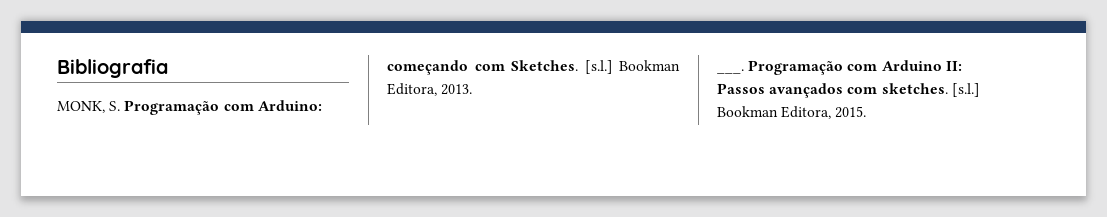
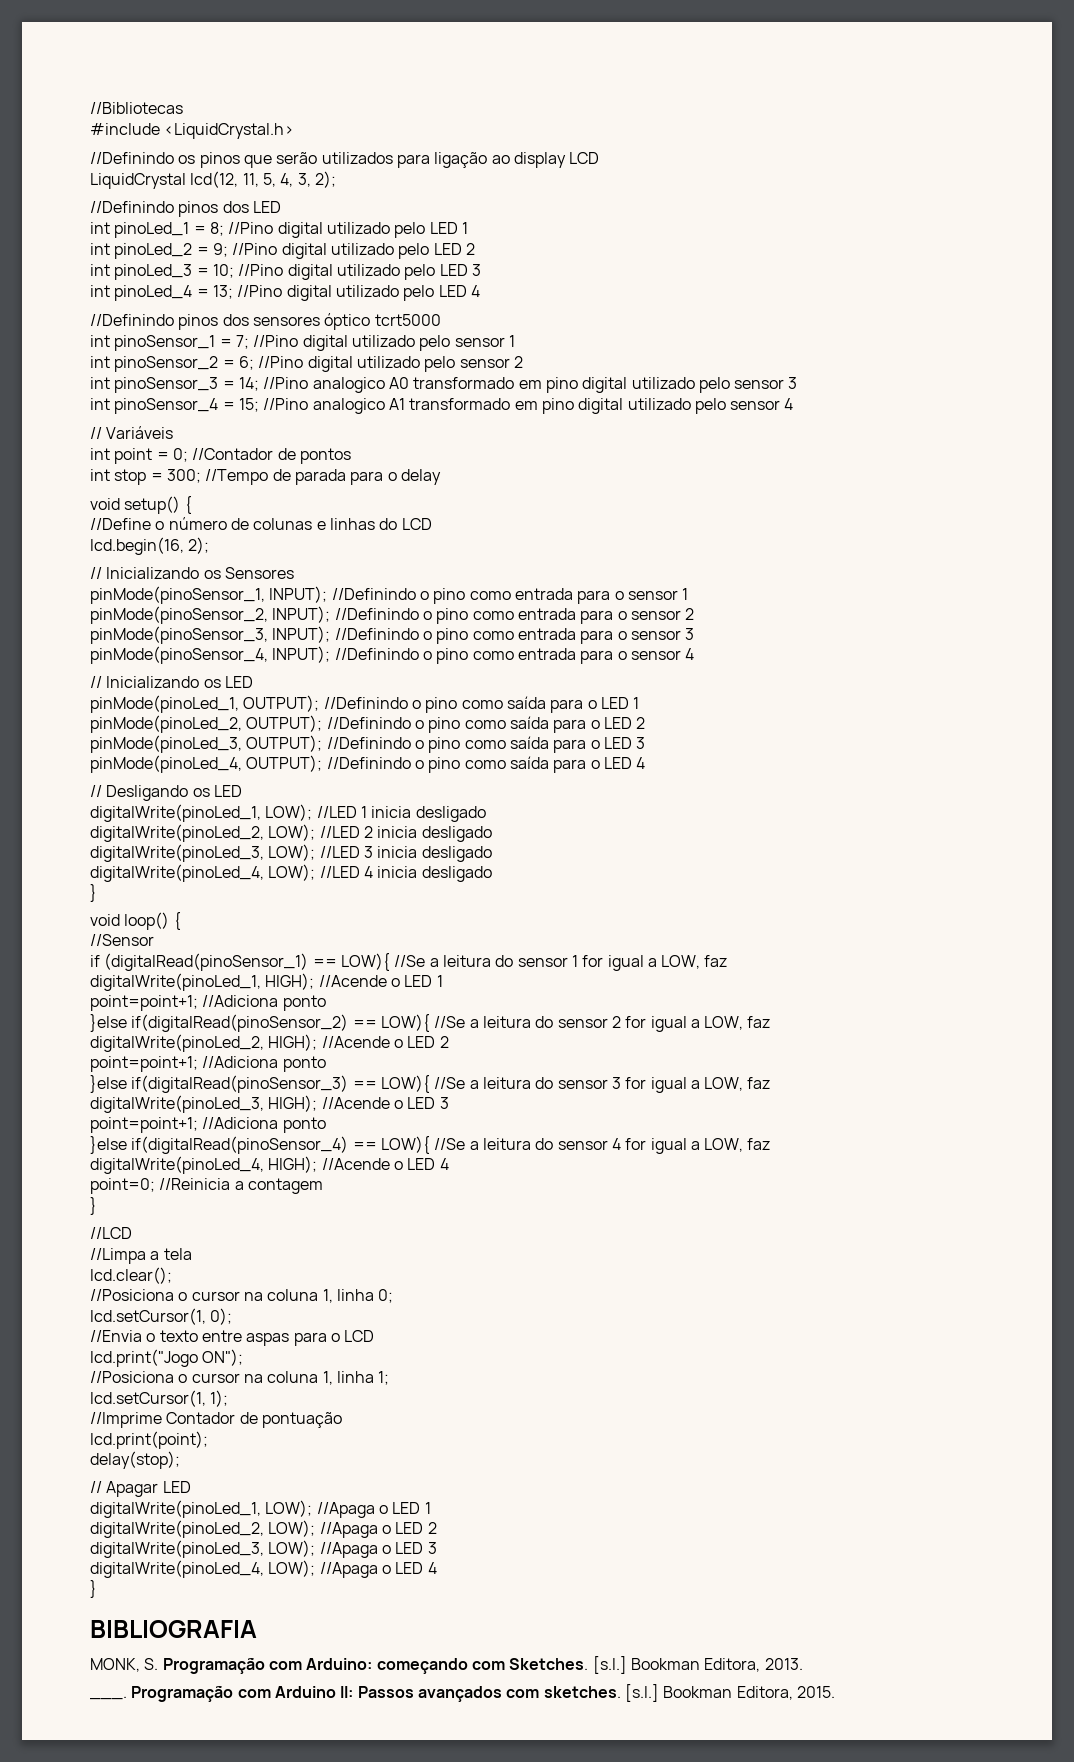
[57,59,168,78] Bibliografia -> [90,102,183,114] [90,123,295,139] [90,152,600,168] [90,171,336,189] [90,201,281,217] [90,222,468,238] [90,243,475,259] [90,264,481,280] [90,285,480,301] [90,313,441,330] [90,335,515,351] [90,356,523,372] [90,377,798,393] [90,398,794,414] [90,426,174,439] [90,448,351,464] [90,469,441,485] [90,496,192,514] [90,517,432,530] [90,537,210,555] [90,567,294,579] [90,586,689,604] [90,606,695,624] [90,626,695,644] [90,646,695,664] [90,676,253,688] [90,695,640,713] [90,715,646,733] [90,735,646,753] [90,755,646,773] [90,785,242,801] [90,804,486,822] [90,824,492,842] [90,844,492,862] [90,864,492,882] [90,884,97,902] [90,912,181,930] [90,934,154,946] [90,953,728,971] [90,973,443,991] [90,995,326,1011] [90,1014,771,1032] [90,1034,449,1052] [90,1056,326,1072] [90,1075,771,1093] [90,1095,449,1113] [90,1117,326,1133] [90,1136,771,1154] [90,1156,449,1174] [90,1178,323,1194] [90,1197,97,1215] [90,1227,132,1239] [90,1248,192,1264] [90,1267,172,1284] [90,1289,394,1303] [90,1308,233,1325] [90,1330,375,1346] [90,1349,244,1367] [90,1371,390,1385] [90,1390,229,1407] [90,1412,342,1428] [90,1431,208,1449] [90,1451,180,1469] [90,1481,191,1497] [90,1500,431,1518] [90,1520,437,1538] [90,1540,437,1558] [90,1560,437,1578] [90,1580,97,1598] [90,1620,257,1638] //Bibliotecas // #include <LiquidCrystal.h> // //Definindo os pinos que serão utilizados para ligação ao display LCD // LiquidCrystal lcd(12, 11, 5, 4, 3, 2); // //Definindo pinos dos LED // int pinoLed_1 = 8; //Pino digital utilizado pelo LED 1 // int pinoLed_2 = 9; //Pino digital utilizado pelo LED 2 // int pinoLed_3 = 10; //Pino digital utilizado pelo LED 3 // int pinoLed_4 = 13; //Pino digital utilizado pelo LED 4 // //Definindo pinos dos sensores óptico tcrt5000 // int pinoSensor_1 = 7; //Pino digital utilizado pelo sensor 1 // int pinoSensor_2 = 6; //Pino digital utilizado pelo sensor 2 // int pinoSensor_3 = 14; //Pino analogico A0 transformado em pino digital utilizado pelo sensor 3 // int pinoSensor_4 = 15; //Pino analogico A1 transformado em pino digital utilizado pelo sensor 4 // // Variáveis // int point = 0; //Contador de pontos // int stop = 300; //Tempo de parada para o delay // void setup() { // //Define o número de colunas e linhas do LCD // lcd.begin(16, 2); // // Inicializando os Sensores // pinMode(pinoSensor_1, INPUT); //Definindo o pino como entrada para o sensor 1 // pinMode(pinoSensor_2, INPUT); //Definindo o pino como entrada para o sensor 2 // pinMode(pinoSensor_3, INPUT); //Definindo o pino como entrada para o sensor 3 // pinMode(pinoSensor_4, INPUT); //Definindo o pino como entrada para o sensor 4 // // Inicializando os LED // pinMode(pinoLed_1, OUTPUT); //Definindo o pino como saída para o LED 1 // pinMode(pinoLed_2, OUTPUT); //Definindo o pino como saída para o LED 2 // pinMode(pinoLed_3, OUTPUT); //Definindo o pino como saída para o LED 3 // pinMode(pinoLed_4, OUTPUT); //Definindo o pino como saída para o LED 4 // // Desligando os LED // digitalWrite(pinoLed_1, LOW); //LED 1 inicia desligado // digitalWrite(pinoLed_2, LOW); //LED 2 inicia desligado // digitalWrite(pinoLed_3, LOW); //LED 3 inicia desligado // digitalWrite(pinoLed_4, LOW); //LED 4 inicia desligado // } // void loop() { // //Sensor // if (digitalRead(pinoSensor_1) == LOW){ //Se a leitura do sensor 1 for igual a LOW, faz // digitalWrite(pinoLed_1, HIGH); //Acende o LED 1 // point=point+1; //Adiciona ponto // }else if(digitalRead(pinoSensor_2) == LOW){ //Se a leitura do sensor 2 for igual a LOW, faz // digitalWrite(pinoLed_2, HIGH); //Acende o LED 2 // point=point+1; //Adiciona ponto // }else if(digitalRead(pinoSensor_3) == LOW){ //Se a leitura do sensor 3 for igual a LOW, faz // digitalWrite(pinoLed_3, HIGH); //Acende o LED 3 // point=point+1; //Adiciona ponto // }else if(digitalRead(pinoSensor_4) == LOW){ //Se a leitura do sensor 4 for igual a LOW, faz // digitalWrite(pinoLed_4, HIGH); //Acende o LED 4 // point=0; //Reinicia a contagem // } // //LCD // //Limpa a tela // lcd.clear(); // //Posiciona o cursor na coluna 1, linha 0; // lcd.setCursor(1, 0); // //Envia o texto entre aspas para o LCD // lcd.print("Jogo ON"); // //Posiciona o cursor na coluna 1, linha 1; // lcd.setCursor(1, 1); // //Imprime Contador de pontuação // lcd.print(point); // delay(stop); // // Apagar LED // digitalWrite(pinoLed_1, LOW); //Apaga o LED 1 // digitalWrite(pinoLed_2, LOW); //Apaga o LED 2 // digitalWrite(pinoLed_3, LOW); //Apaga o LED 3 // digitalWrite(pinoLed_4, LOW); //Apaga o LED 4 // } // BIBLIOGRAFIA

